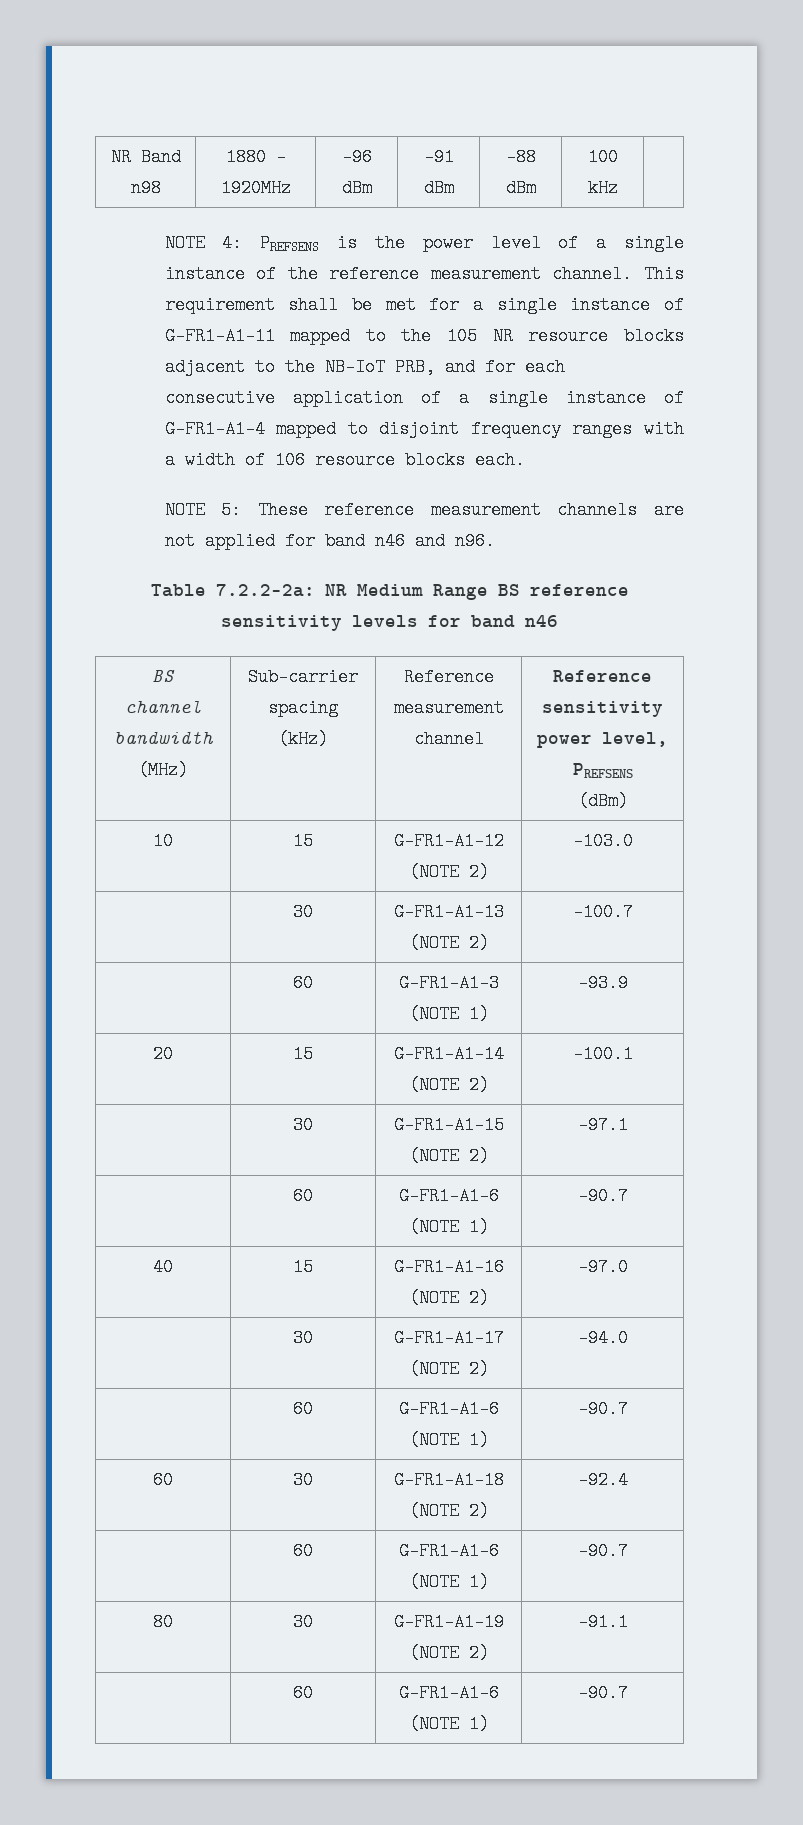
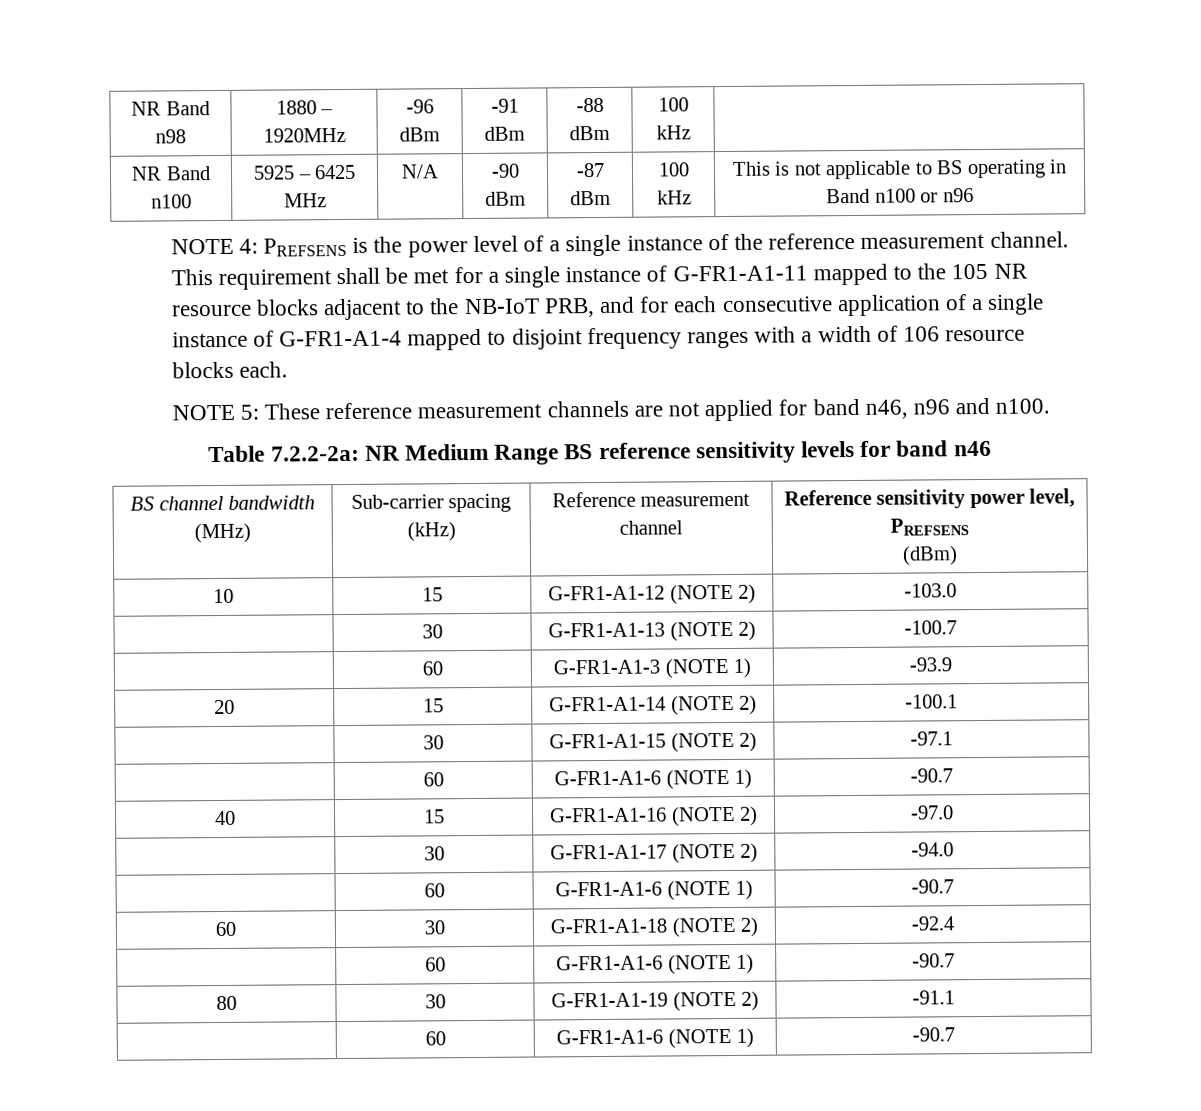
(618, 188) none -> [131,166,211,181] [151,194,192,209] [252,164,357,180] [283,193,327,208] [401,164,439,179] [490,163,520,178] [485,191,526,206] [575,162,605,178] [570,190,611,206] [657,162,690,177] [656,190,692,205] [731,159,1068,180] [826,188,974,204] // NR Band n100 | 5925 – 6425 MHz | N/A | -90 dBm | -87 dBm | 100 kHz | This is not applicable to BS operating in Band n100 or n96
[374,532,495,550] n46 and n96. -> [864,397,1051,419] n46, n96 and n100.

